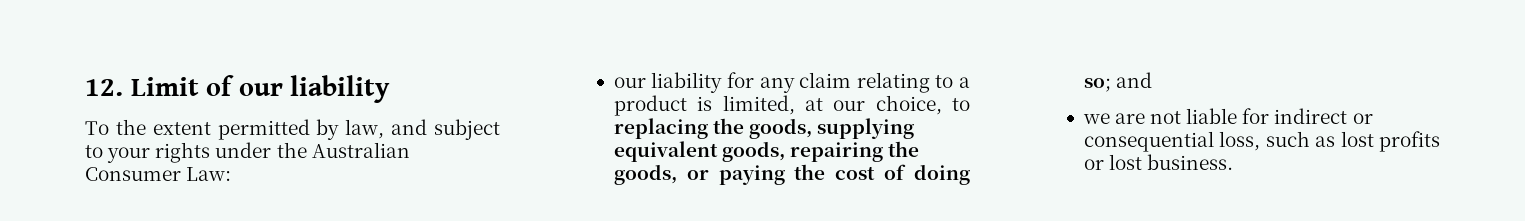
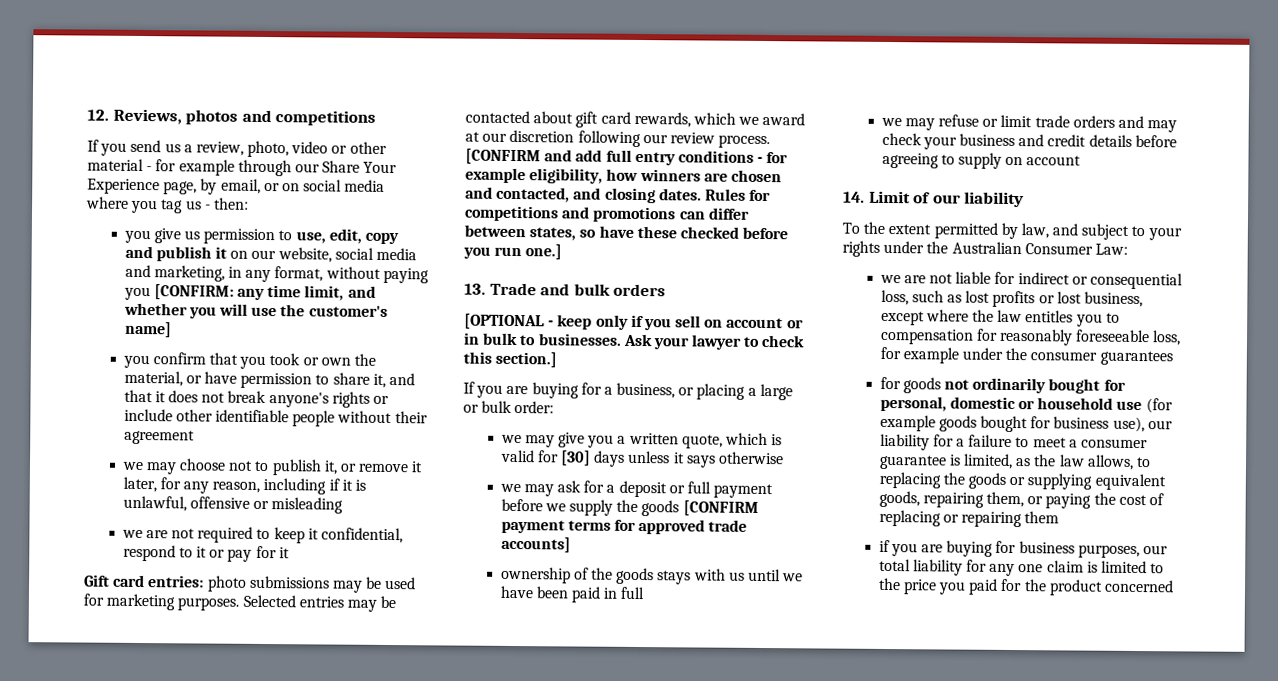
(123, 87) none -> [112,108,377,126] [87,139,387,158] [87,158,398,177] [87,178,386,195] [86,196,249,214] [123,228,399,245] [124,245,417,263] [124,264,429,284] [123,284,376,301] [123,302,388,319] [124,321,172,338] [122,352,376,370] [123,370,415,389] [123,389,389,408] [123,408,428,427] [123,429,195,445] [121,458,424,476] [122,476,366,495] [122,495,344,514] [121,526,403,544] [122,544,290,562] [84,574,417,593] [83,593,397,612] [465,110,806,128] [465,129,771,149] [465,148,789,166] [465,167,782,184] [465,186,772,204] [464,205,750,223] [464,224,789,241] [463,244,563,260] [464,282,667,297] [464,313,804,331] [463,332,806,350] [463,351,558,368] [463,381,793,401] [463,400,555,414] [500,432,783,449] [500,449,784,468] [499,480,774,499] [500,498,759,517] [500,519,748,535] [500,536,571,553] [500,566,804,585] [499,585,646,603] [880,114,1178,133] [881,132,1177,150] [881,152,1082,169] [843,191,865,203] Reviews, photos and competitions // If you send us a review, photo, video or other material - for example through our Share Your Experience page, by email, or on social media where you tag us - then: // you give us permission to use, edit, copy and publish it on our website, social media and marketing, in any format, without paying you [CONFIRM: any time limit, and whether you will use the customer's name] // you confirm that you took or own the material, or have permission to share it, and that it does not break anyone's rights or include other identifiable people without their agreement // we may choose not to publish it, or remove it later, for any reason, including if it is unlawful, offensive or misleading // we are not required to keep it confidential, respond to it or pay for it // Gift card entries: photo submissions may be used for marketing purposes. Selected entries may be contacted about gift card rewards, which we award at our discretion following our review process. [CONFIRM and add full entry conditions - for example eligibility, how winners are chosen and contacted, and closing dates. Rules for competitions and promotions can differ between states, so have these checked before you run one.] // 13. Trade and bulk orders // [OPTIONAL - keep only if you sell on account or in bulk to businesses. Ask your lawyer to check this section.] // If you are buying for a business, or placing a large or bulk order: // we may give you a written quote, which is valid for [30] days unless it says otherwise // we may ask for a deposit or full payment before we supply the goods [CONFIRM payment terms for approved trade accounts] // ownership of the goods stays with us until we have been paid in full // we may refuse or limit trade orders and may check your business and credit details before agreeing to supply on account // 14.
[613,72,970,93] [613,95,970,116] [613,118,915,139] [613,141,920,162] [613,164,970,185] [1083,72,1152,92] // our liability for any claim relating to a product is limited, at our choice, to replacing the goods, supplying equivalent goods, repairing the goods, or paying the cost of doing so; and -> (1128, 249) none
[1147,154,1234,170] business. -> [1083,291,1143,308] [880,309,1120,327] [879,328,1182,346] [879,346,1173,366] [879,376,1126,394] [879,395,1173,414] [879,414,1173,433] [879,433,1148,451] [878,453,1151,470] [878,471,1166,491] [878,490,1164,509] [878,509,1060,528] [878,539,1168,559] [878,558,1165,577] [878,577,1174,596] business, except where the law entitles you to compensation for reasonably foreseeable loss, for example under the consumer guarantees // for goods not ordinarily bought for personal, domestic or household use (for example goods bought for business use), our liability for a failure to meet a consumer guarantee is limited, as the law allows, to replacing the goods or supplying equivalent goods, repairing them, or paying the cost of replacing or repairing them // if you are buying for business purposes, our total liability for any one claim is limited to the price you paid for the product concerned

